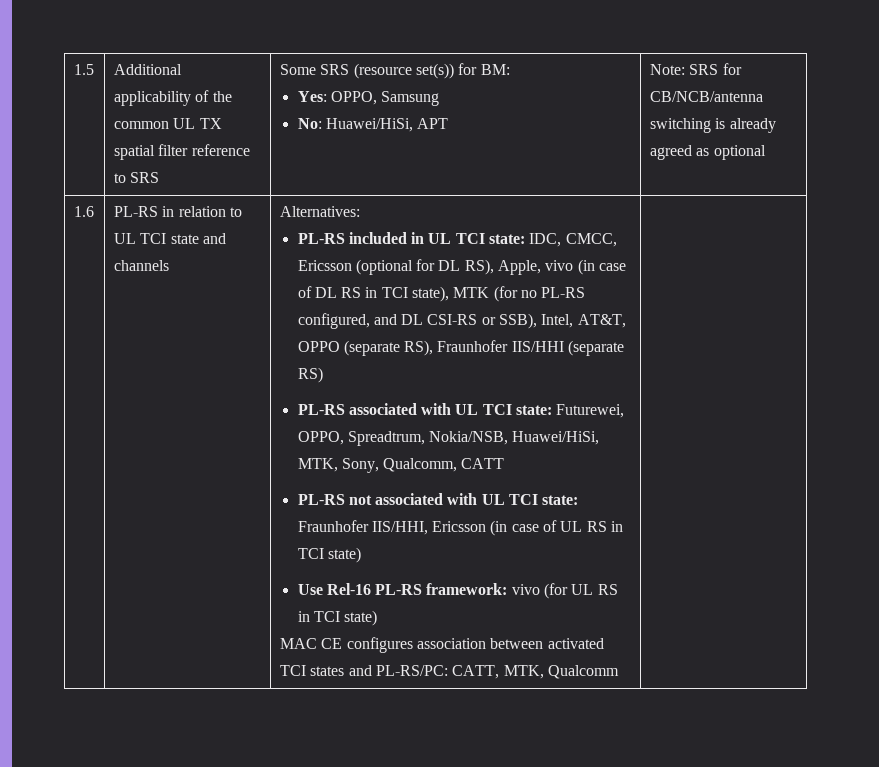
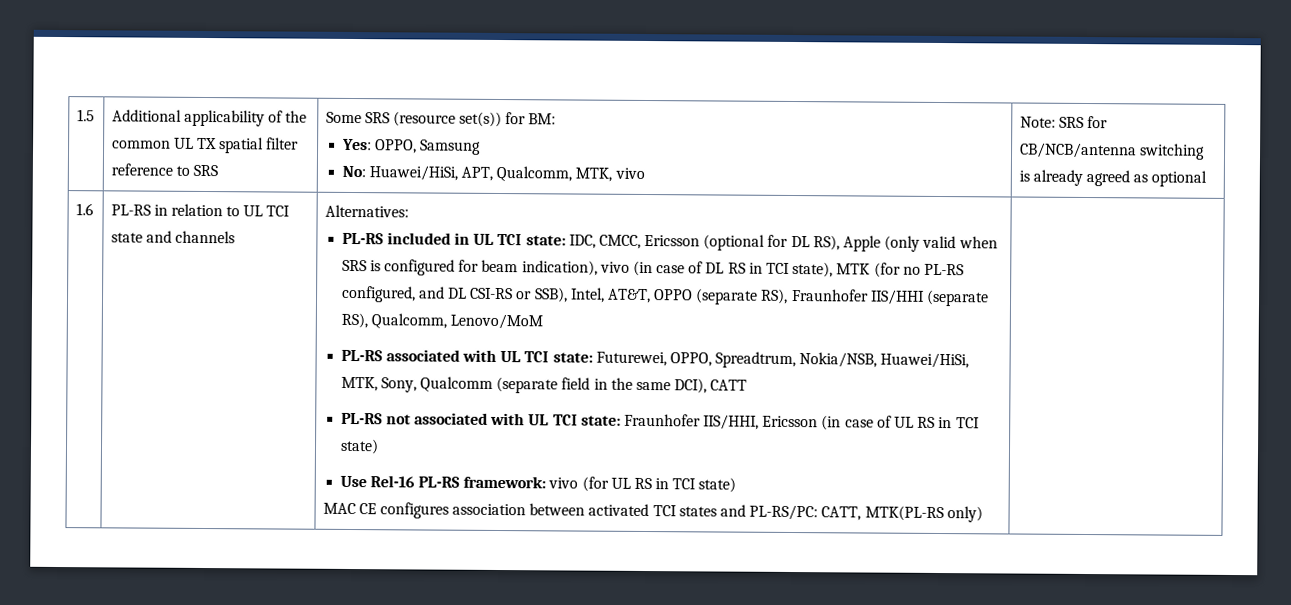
[417,118,449,129] APT -> [460,165,645,182] APT, Qualcomm, MTK, vivo
[498,260,542,275] Apple, -> [842,235,998,252] [341,259,598,276] Apple (only valid when SRS is configured for beam indication),
[297,367,323,383] RS) -> [340,312,543,330] RS), Qualcomm, Lenovo/MoM
[383,458,458,472] Qualcomm, -> [419,376,708,394] Qualcomm (separate field in the same DCI),
[503,665,619,679] MTK, Qualcomm -> [864,505,983,523] MTK(PL-RS only)

